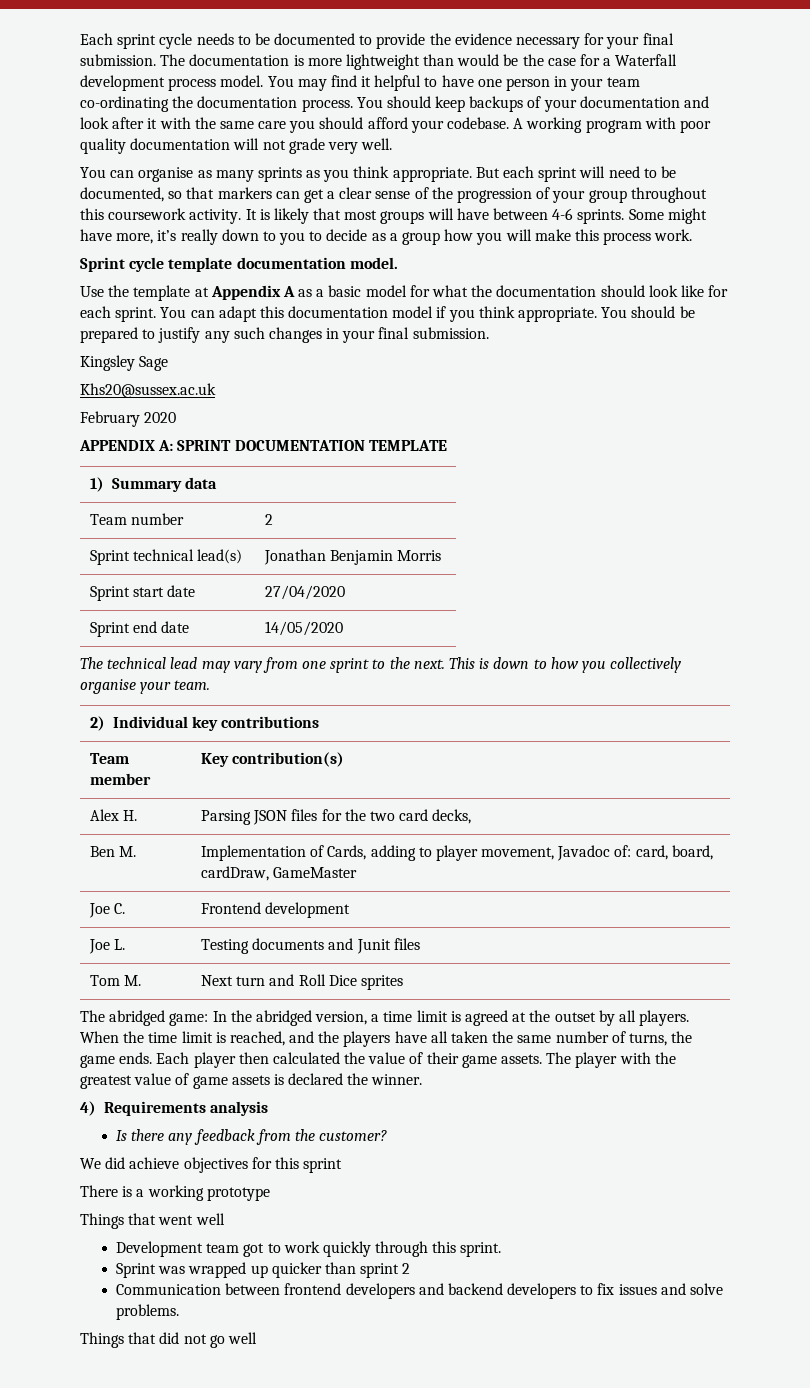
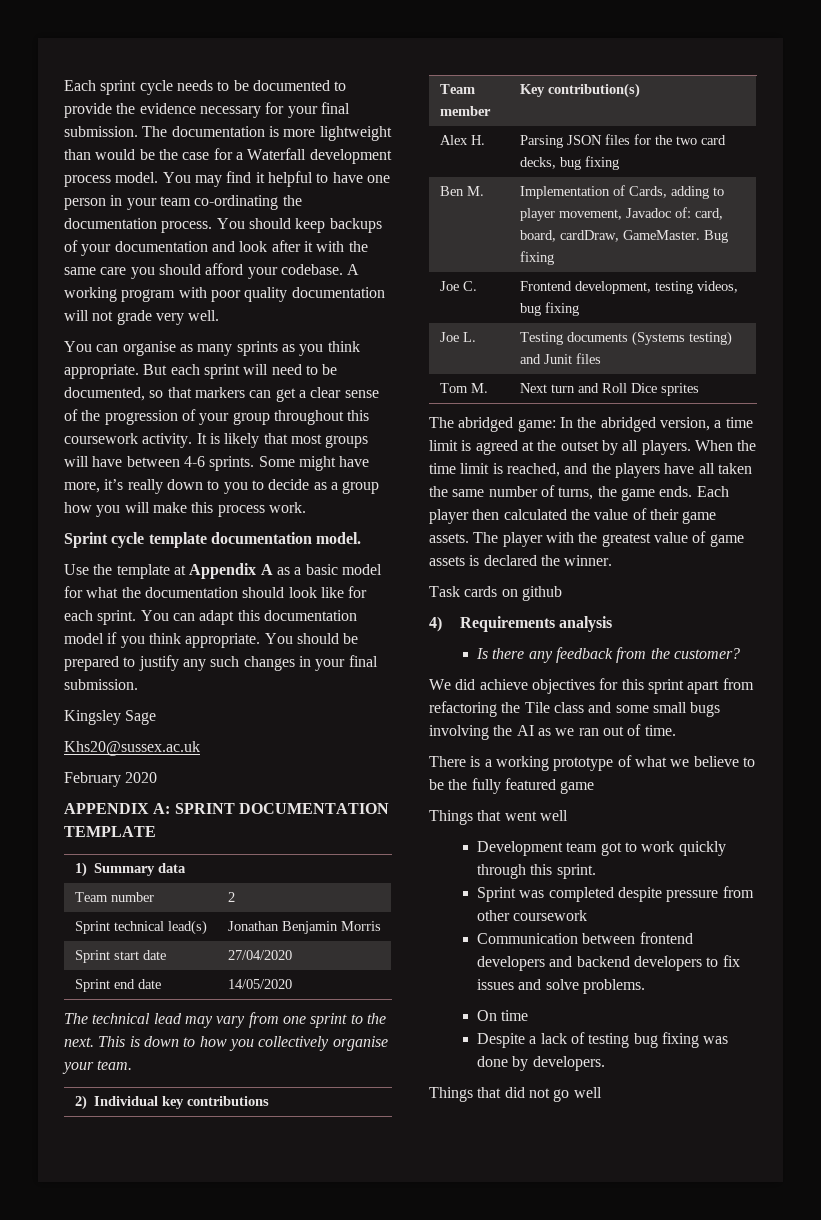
(472, 816) none -> [559,156,619,170] bug fixing
[273,867,358,878] GameMaster -> [622,230,728,243] [519,251,554,265] GameMaster. Bug fixing
[265,902,351,918] development -> [574,281,738,294] [519,302,579,316] development, testing videos, bug fixing
(325, 944) none -> [631,331,732,346] (Systems testing)
(423, 1079) none -> [429,586,562,601] // Task cards on github
(343, 1165) none -> [687,678,754,694] [429,701,721,717] [429,724,676,740] apart from refactoring the Tile class and some small bugs involving the AI as we ran out of time.
(270, 1194) none -> [617,755,755,767] [429,778,595,794] of what we believe to be the fully featured game
[188,1262,411,1278] wrapped up quicker than sprint 2 -> [548,886,754,902] [477,910,588,921] completed despite pressure from other coursework
(179, 1312) none -> [477,1010,529,1021] [477,1032,729,1048] [477,1056,605,1071] // On time // Despite a lack of testing bug fixing was done by developers.

